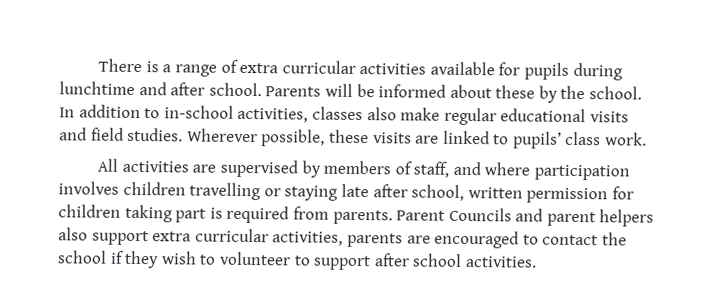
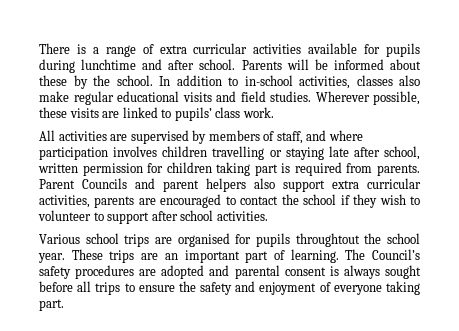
(537, 261) none -> [39,233,420,247] [38,249,420,263] [39,265,421,279] [39,281,421,295] [39,299,64,311] // Various school trips are organised for pupils throughtout the school year. These trips are an important part of learning. The Council’s safety procedures are adopted and parental consent is always sought before all trips to ensure the safety and enjoyment of everyone taking part.

